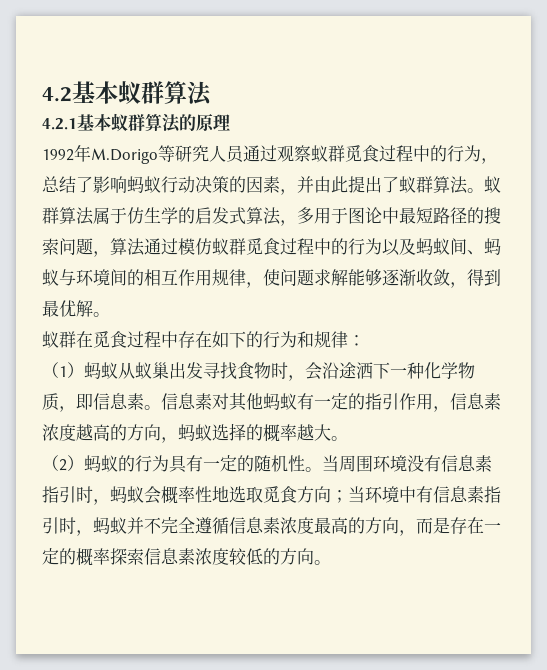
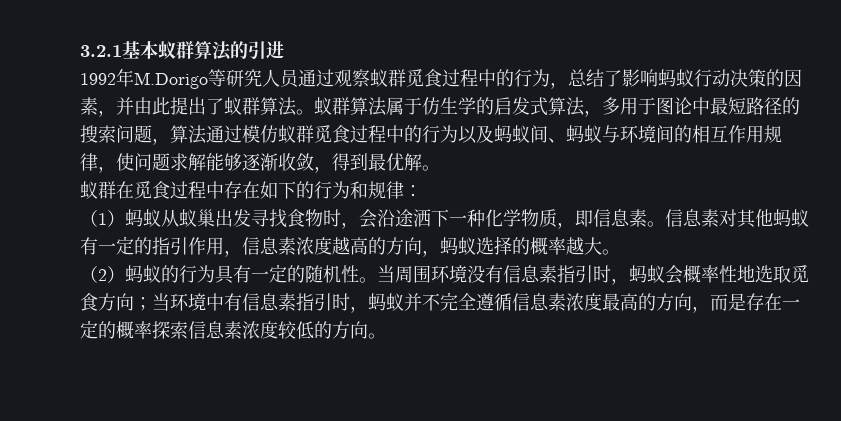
[42,81,212,106] [42,118,77,130] 4.2基本蚁群算法 // 4.2.1 -> [80,45,122,57] 3.2.1
[196,114,230,131] 原理 -> [248,41,284,60] 引进

